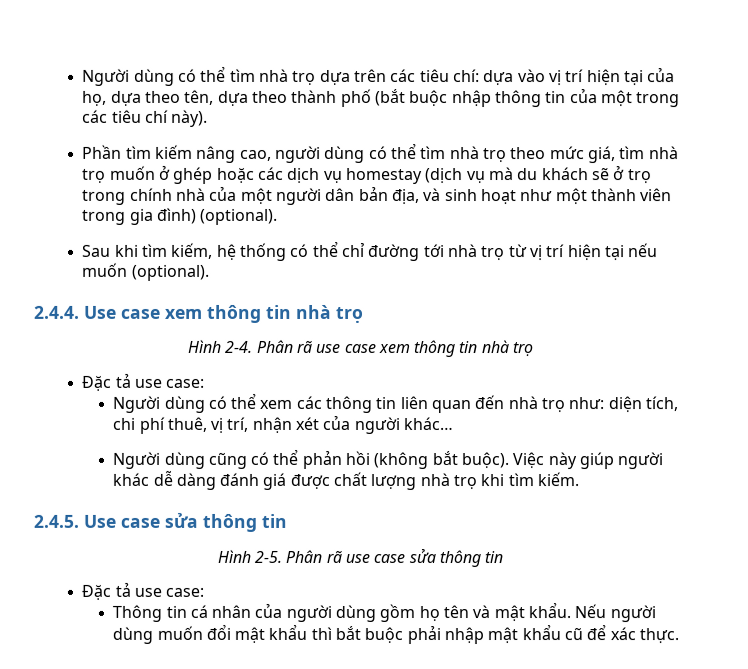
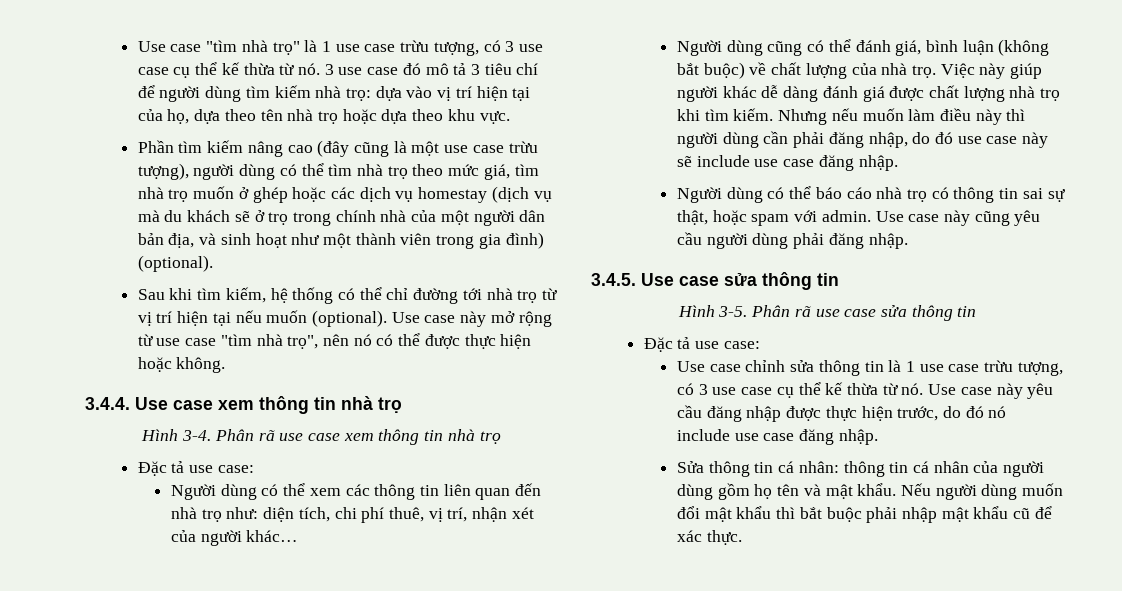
[82,65,480,86] Người dùng có thể tìm nhà trọ dựa trên các tiêu chí: -> [137,40,544,56] [137,62,539,78] [137,85,371,102] Use case "tìm nhà trọ" là 1 use case trừu tượng, có 3 use case cụ thể kế thừa từ nó. 3 use case đó mô tả 3 tiêu chí để người dùng tìm kiếm nhà trọ:
[184,88,681,108] [82,109,209,127] [82,144,272,163] tên, dựa theo thành phố (bắt buộc nhập thông tin của một trong các tiêu chí này). // Phần tìm kiếm nâng cao, -> [260,109,510,124] [137,140,538,157] [137,163,189,180] tên nhà trọ hoặc dựa theo khu vực. // Phần tìm kiếm nâng cao (đây cũng là một use case trừu tượng),
[34,305,80,319] // 2.4.4. -> [391,311,552,327] [137,333,532,349] [137,357,226,373] [85,397,130,410] Use case này mở rộng từ use case "tìm nhà trọ", nên nó có thể được thực hiện hoặc không. // 3.4.4.
[224,340,253,353] 2-4. -> [182,430,212,441] 3-4.
[301,449,510,470] phản hồi (không bắt buộc). -> [855,39,1050,56] [676,62,937,79] đánh giá, bình luận (không bắt buộc) về chất lượng của nhà trọ.
[33,514,79,528] // 2.4.5. -> [778,108,1026,125] [676,131,1049,148] [676,155,898,171] [676,186,1065,203] [676,210,1041,226] [676,232,908,249] [591,273,636,286] Nhưng nếu muốn làm điều này thì người dùng cần phải đăng nhập, do đó use case này sẽ include use case đăng nhập. // Người dùng có thể báo cáo nhà trọ có thông tin sai sự thật, hoặc spam với admin. Use case này cũng yêu cầu người dùng phải đăng nhập. // 3.4.5.
[254,550,283,563] 2-5. -> [718,306,748,317] 3-5.
[112,604,163,622] Thông -> [676,360,1063,376] [676,382,1054,399] [676,405,1007,422] [676,429,878,445] [676,461,885,477] Use case chỉnh sửa thông tin là 1 use case trừu tượng, có 3 use case cụ thể kế thừa từ nó. Use case này yêu cầu đăng nhập được thực hiện trước, do đó nó include use case đăng nhập. // Sửa thông tin cá nhân: thông

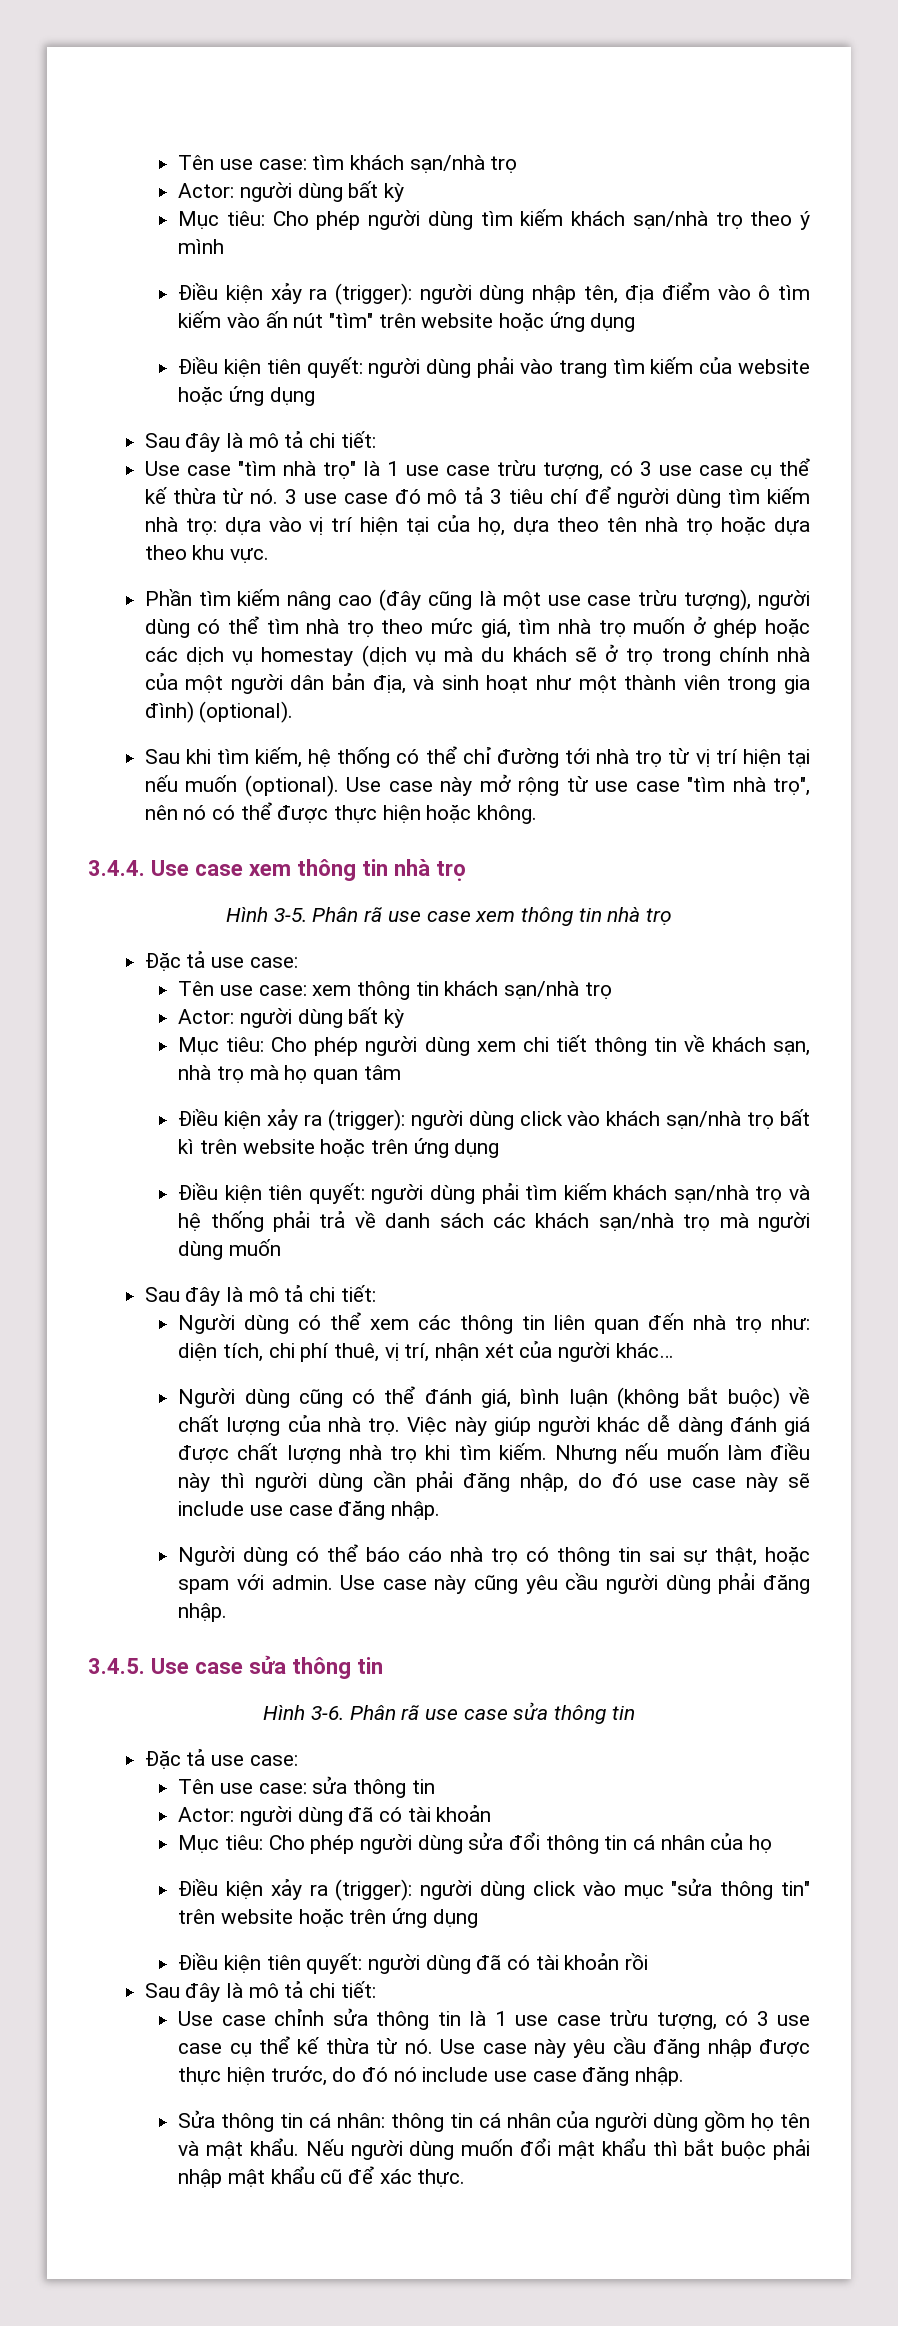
(137, 46) none -> [178,155,518,173] [178,181,404,202] [178,209,811,230] [178,239,225,254] [178,282,811,305] [178,311,636,332] [178,357,810,378] [178,386,315,406] [144,431,376,452] Tên use case: tìm khách sạn/nhà trọ // Actor: người dùng bất kỳ // Mục tiêu: Cho phép người dùng tìm kiếm khách sạn/nhà trọ theo ý mình // Điều kiện xảy ra (trigger): người dùng nhập tên, địa điểm vào ô tìm kiếm vào ấn nút "tìm" trên website hoặc ứng dụng // Điều kiện tiên quyết: người dùng phải vào trang tìm kiếm của website hoặc ứng dụng // Sau đây là mô tả chi tiết: //
[182,430,212,441] 3-4. -> [273,908,307,922] 3-5.
(254, 469) none -> [178,981,612,1000] [178,1007,404,1028] [178,1035,811,1056] [178,1065,401,1084] [178,1109,811,1131] [178,1138,500,1158] [178,1183,810,1204] [178,1211,811,1232] [178,1239,281,1260] [144,1285,376,1306] // Tên use case: xem thông tin khách sạn/nhà trọ // Actor: người dùng bất kỳ // Mục tiêu: Cho phép người dùng xem chi tiết thông tin về khách sạn, nhà trọ mà họ quan tâm // Điều kiện xảy ra (trigger): người dùng click vào khách sạn/nhà trọ bất kì trên website hoặc trên ứng dụng // Điều kiện tiên quyết: người dùng phải tìm kiếm khách sạn/nhà trọ và hệ thống phải trả về danh sách các khách sạn/nhà trọ mà người dùng muốn // Sau đây là mô tả chi tiết:
[718,306,748,317] 3-5. -> [310,1706,344,1720] 3-6.
(760, 345) none -> [178,1776,435,1798] [178,1805,492,1826] [178,1832,772,1854] [178,1878,810,1901] [178,1908,478,1928] [178,1953,648,1974] [144,1981,376,2002] // Tên use case: sửa thông tin // Actor: người dùng đã có tài khoản // Mục tiêu: Cho phép người dùng sửa đổi thông tin cá nhân của họ // Điều kiện xảy ra (trigger): người dùng click vào mục "sửa thông tin" trên website hoặc trên ứng dụng // Điều kiện tiên quyết: người dùng đã có tài khoản rồi // Sau đây là mô tả chi tiết:

